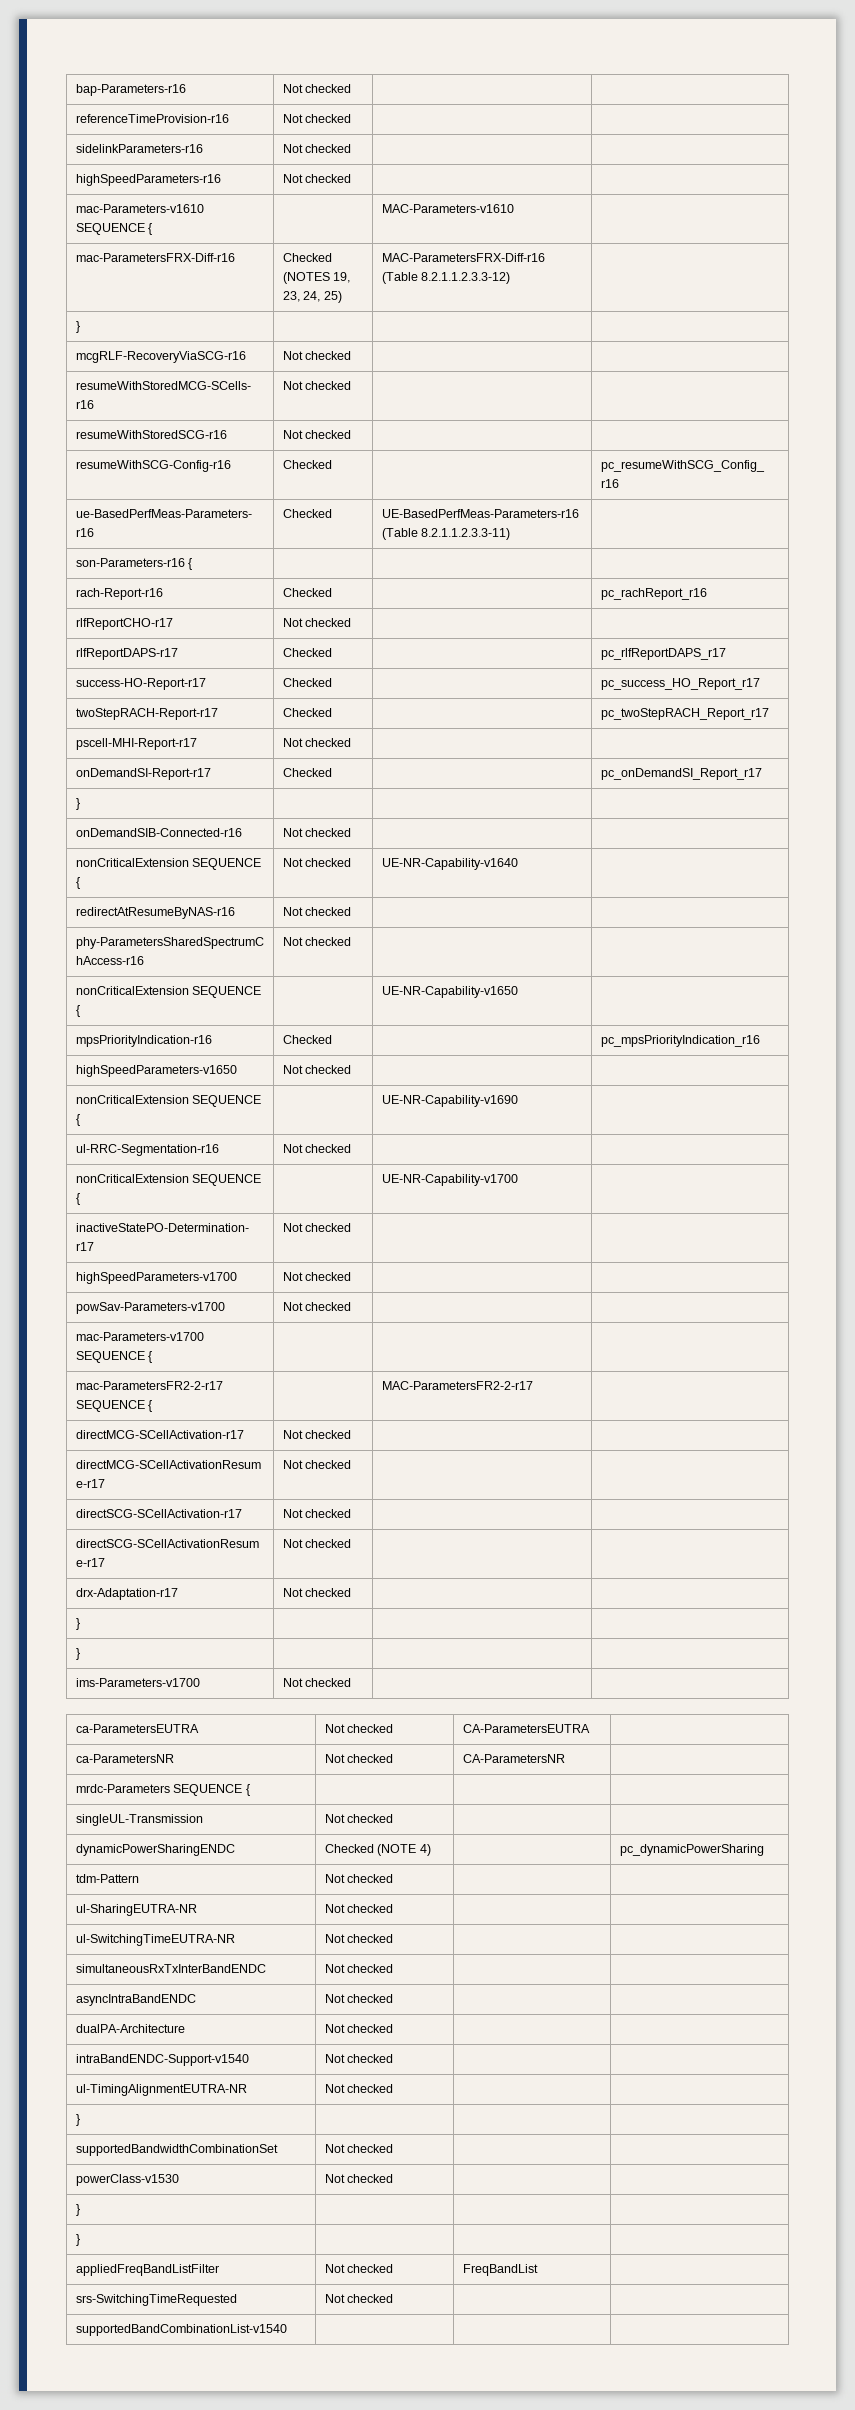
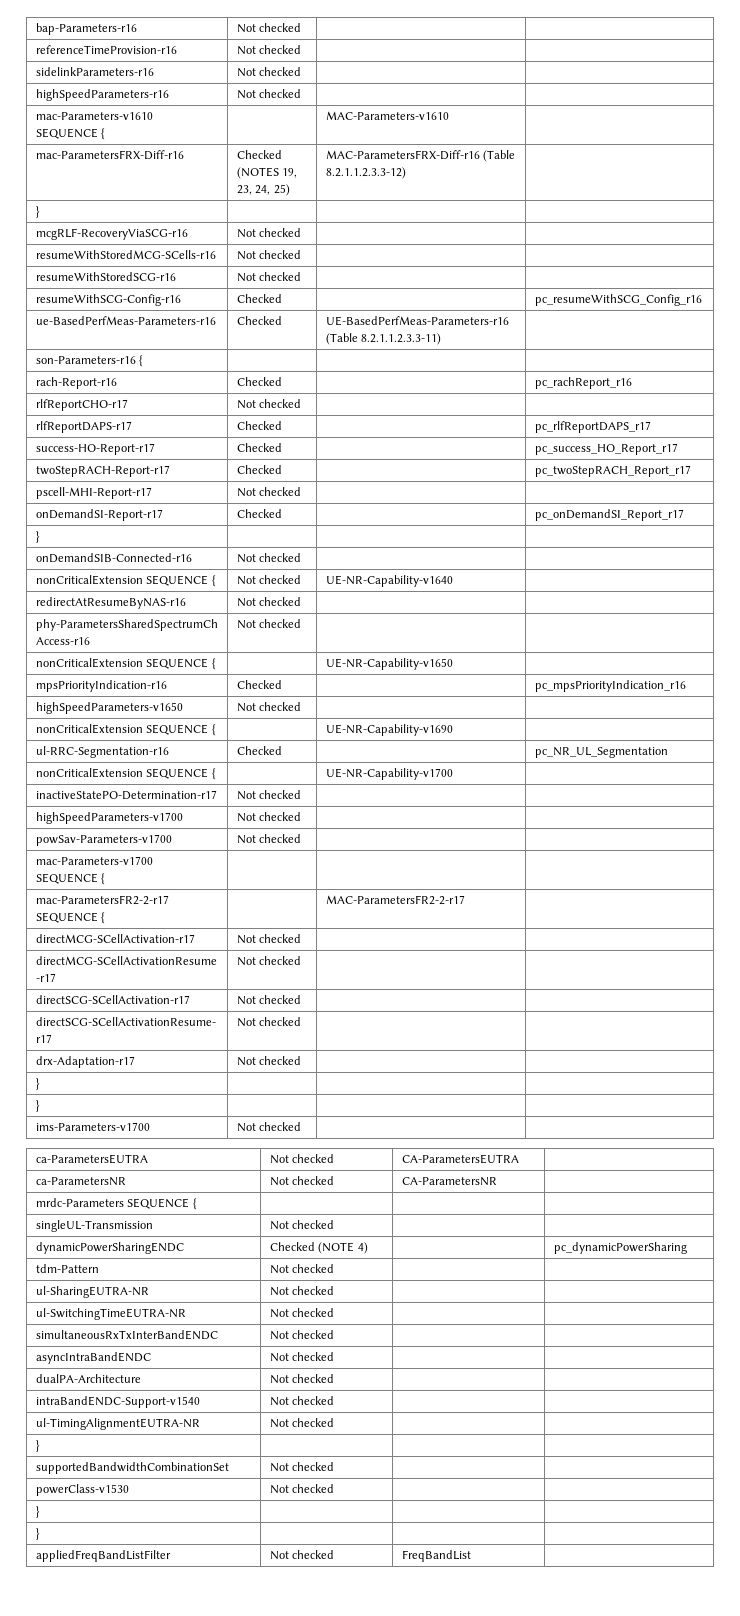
[282,1144,352,1153] Not checked | | -> [236,746,282,755] [534,747,668,758] Checked | | pc_NR_UL_Segmentation
[75,2294,237,2306] [324,2294,394,2303] [75,2324,287,2336] // srs-SwitchingTimeRequested | Not checked | | // supportedBandCombinationList-v1540 | | | -> (471, 1556) none

